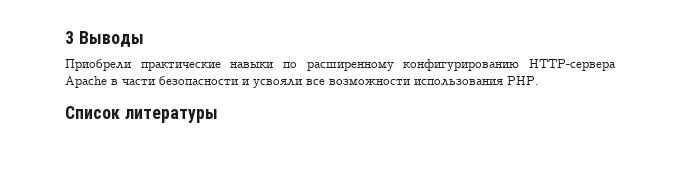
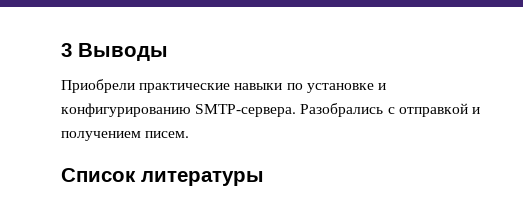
[306,59,616,71] [65,76,539,88] расширенному конфигурированию HTTP-сервера Apache в части безопасности и усвояли все возможности использования PHP. -> [306,83,386,93] [61,103,480,117] [61,131,190,141] установке и конфигурированию SMTP-сервера. Разобрались с отправкой и получением писем.

